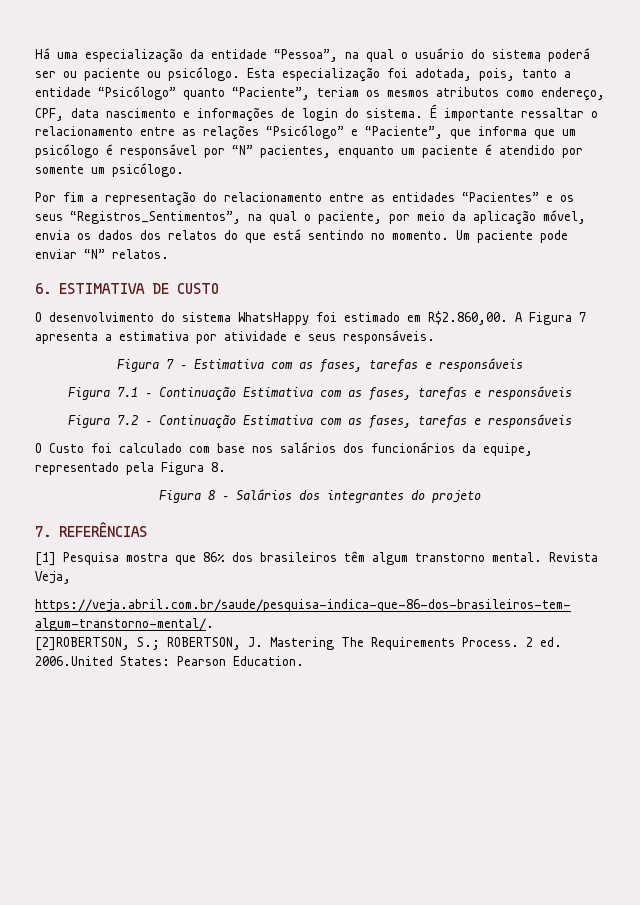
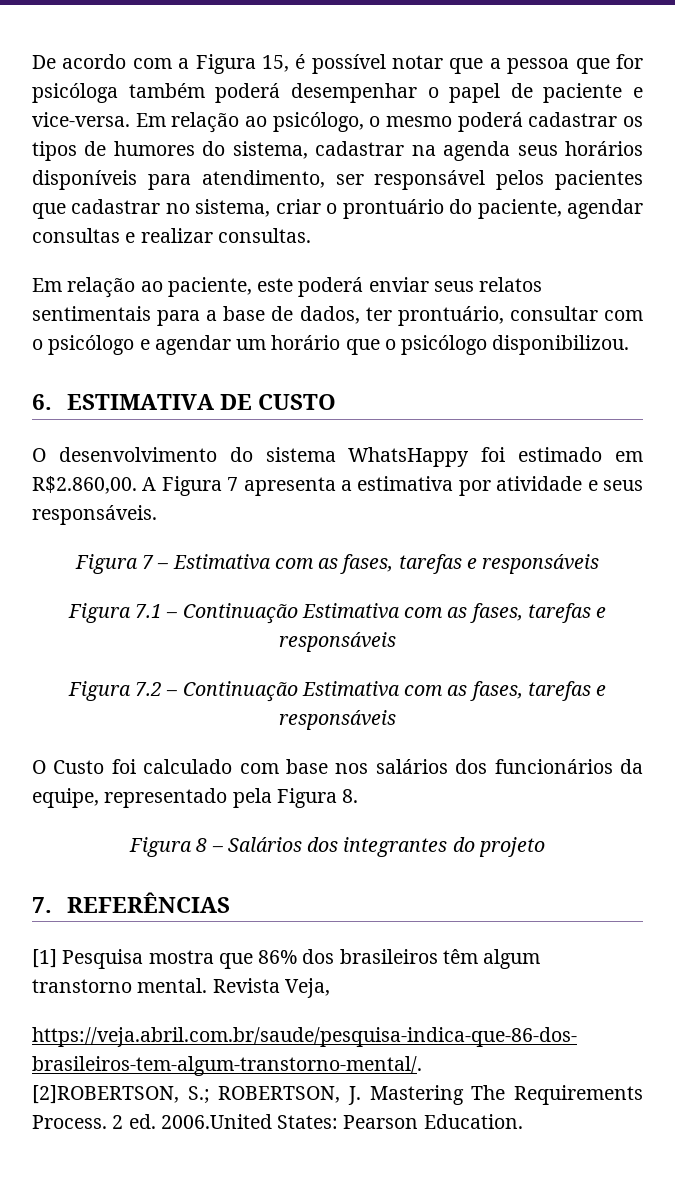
[35,48,590,63] [35,67,571,82] [35,86,605,101] [35,104,598,122] [35,125,576,140] [35,144,583,158] [35,163,184,177] [35,191,574,206] [35,210,586,225] [35,229,568,243] [35,249,169,259] Há uma especialização da entidade “Pessoa”, na qual o usuário do sistema poderá ser ou paciente ou psicólogo. Esta especialização foi adotada, pois, tanto a entidade “Psicólogo” quanto “Paciente”, teriam os mesmos atributos como endereço, CPF, data nascimento e informações de login do sistema. É importante ressaltar o relacionamento entre as relações “Psicólogo” e “Paciente”, que informa que um psicólogo é responsável por “N” pacientes, enquanto um paciente é atendido por somente um psicólogo. // Por fim a representação do relacionamento entre as entidades “Pacientes” e os seus “Registros_Sentimentos”, na qual o paciente, por meio da aplicação móvel, envia os dados dos relatos do que está sentindo no momento. Um paciente pode enviar “N” relatos. -> [32,54,643,74] [32,83,643,103] [32,112,643,133] [32,141,644,161] [32,170,643,190] [32,199,644,219] [32,228,311,243] [32,277,543,298] [32,306,643,326] [32,335,630,355] De acordo com a Figura 15, é possível notar que a pessoa que for psicóloga também poderá desempenhar o papel de paciente e vice-versa. Em relação ao psicólogo, o mesmo poderá cadastrar os tipos de humores do sistema, cadastrar na agenda seus horários disponíveis para atendimento, ser responsável pelos pacientes que cadastrar no sistema, criar o prontuário do paciente, agendar consultas e realizar consultas. // Em relação ao paciente, este poderá enviar seus relatos sentimentais para a base de dados, ter prontuário, consultar com o psicólogo e agendar um horário que o psicólogo disponibilizou.

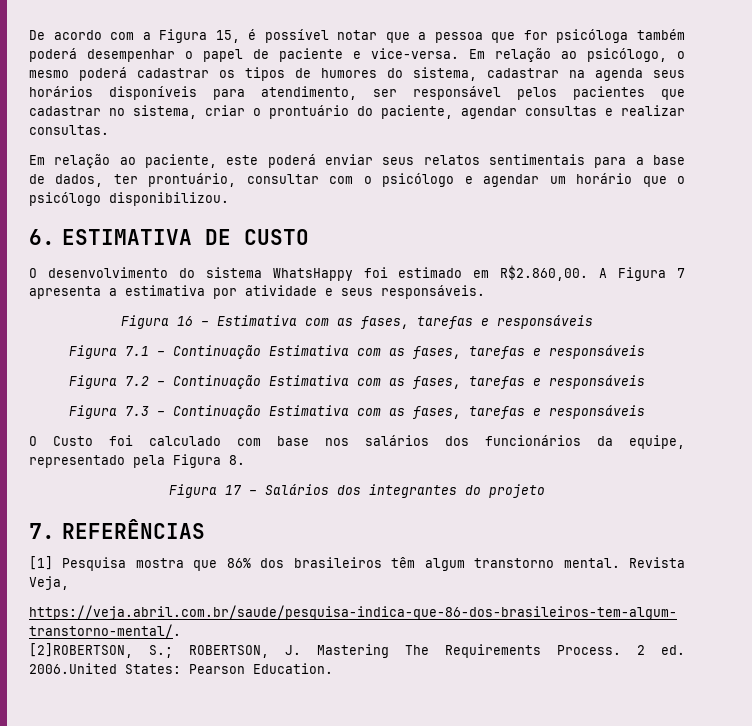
[142,555,155,569] 7 -> [177,316,193,326] 16
(396, 720) none -> [69,405,645,419] // Figura 7.3 – Continuação Estimativa com as fases, tarefas e responsáveis
[196,838,208,852] 8 -> [225,485,242,495] 17

